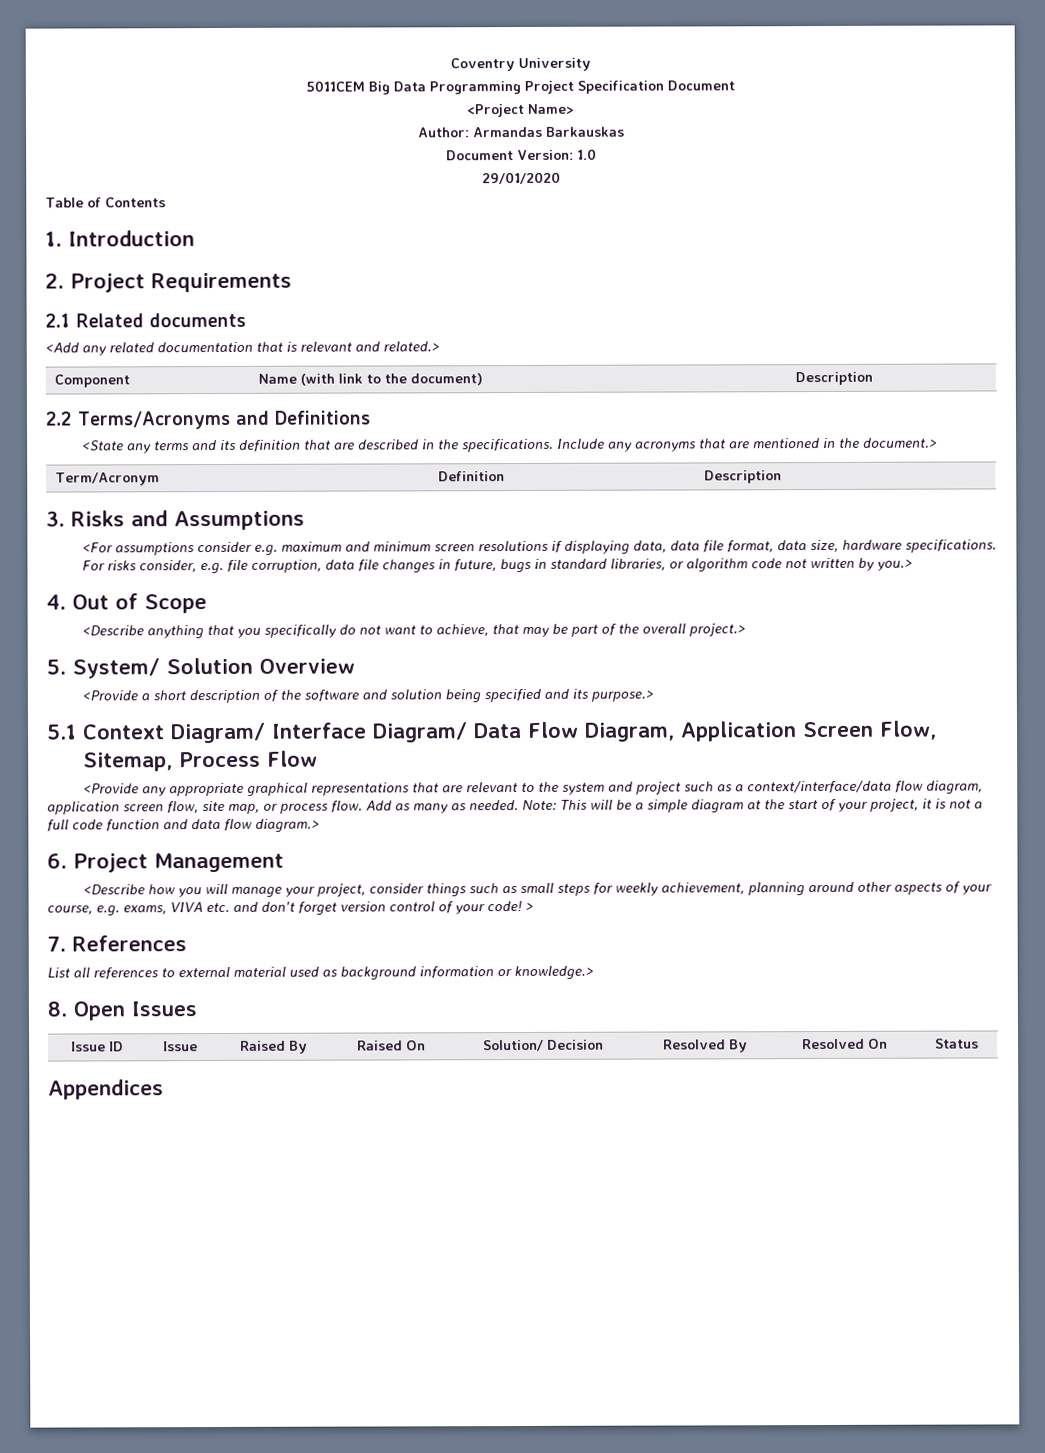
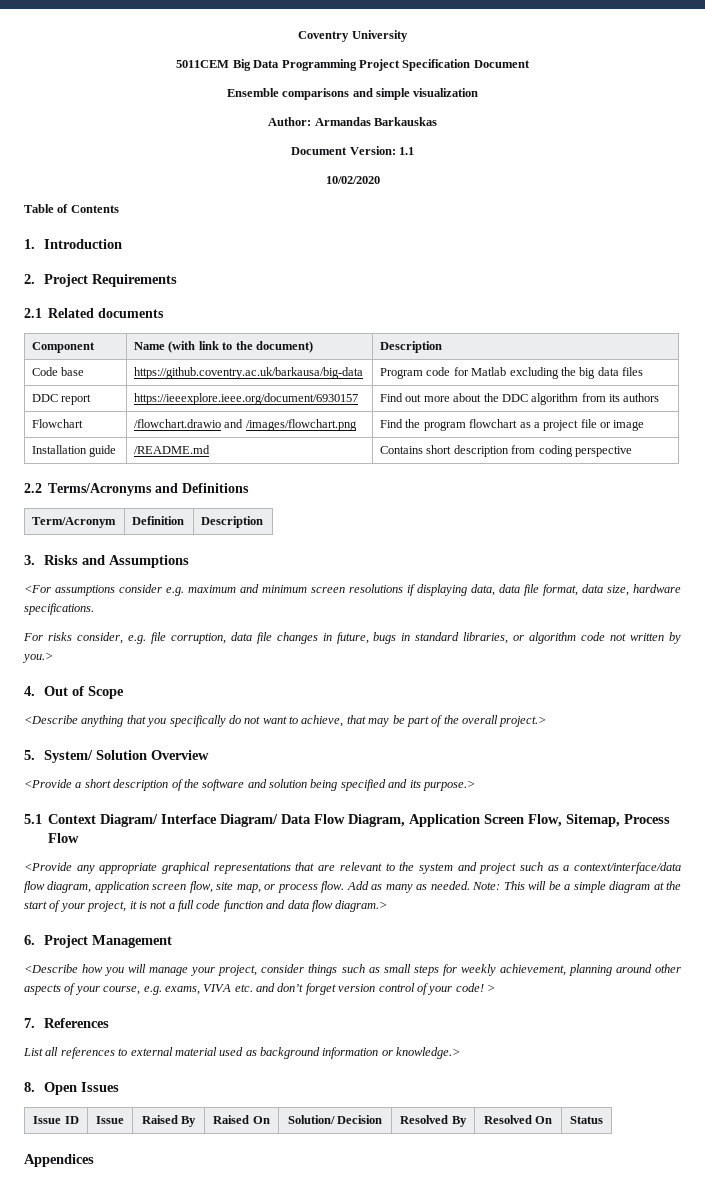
[466,103,574,118] <Project Name> -> [226,88,479,100] Ensemble comparisons and simple visualization
[576,148,597,160] [481,171,561,185] 1.0 // 29/01/2020 -> [398,147,414,155] [325,176,380,184] 1.1 // 10/02/2020
[45,341,440,356] // <Add any related documentation that is relevant and related.> -> (165, 313) none
[45,410,371,430] [81,437,938,454] // 2.2 Terms/Acronyms and Definitions // <State any terms and its definition that are described in the specifications. Include any acronyms that are mentioned in the document.> -> [32,367,85,376] [134,367,364,379] [380,367,644,379] [32,394,92,405] [134,393,359,405] [380,393,660,405] [32,419,84,428] [134,419,357,431] [380,419,645,431] [32,445,117,457] [134,445,211,454] [380,445,632,457] [24,483,250,496] // Code base | https://github.coventry.ac.uk/barkausa/big-data | Program code for Matlab excluding the big data files // DDC report | https://ieeexplore.ieee.org/document/6930157 | Find out more about the DDC algorithm from its authors // Flowchart | /flowchart.drawio and /images/flowchart.png | Find the program flowchart as a project file or image // Installation guide | /README.md | Contains short description from coding perspective // 2.2 Terms/Acronyms and Definitions

